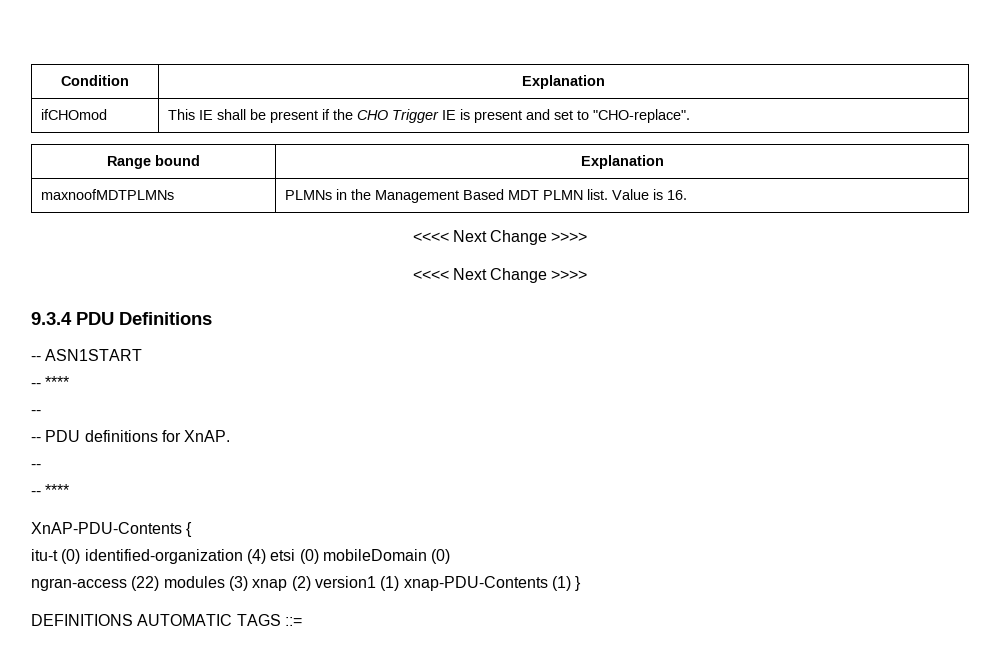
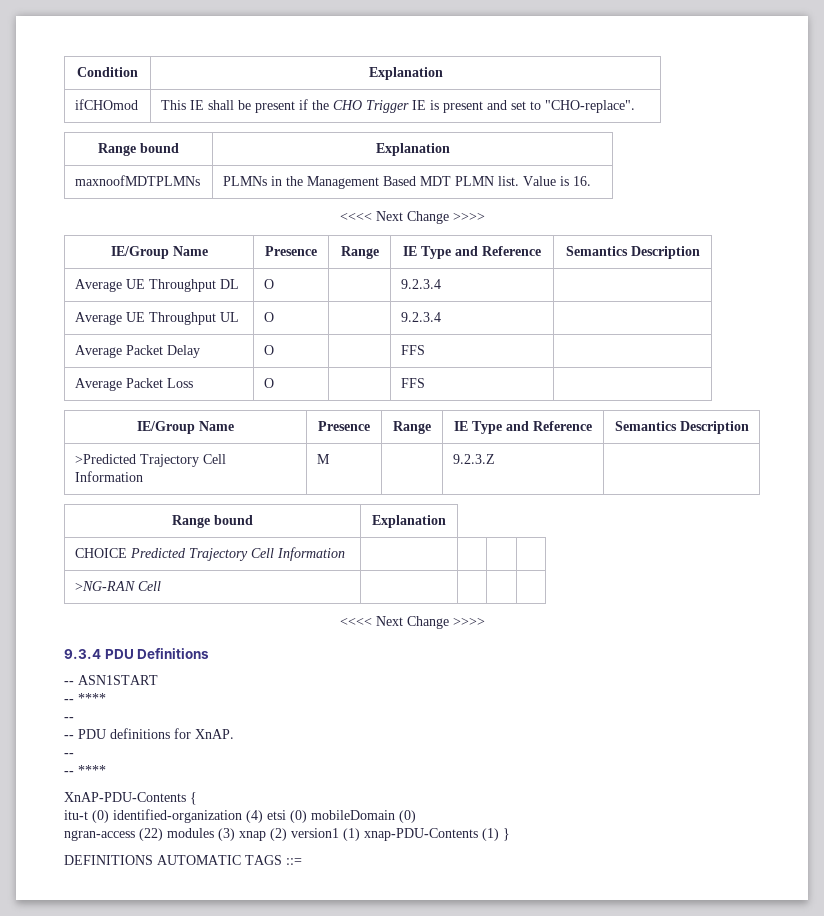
(588, 237) none -> [110,246,208,259] [265,246,317,256] [340,246,379,259] [403,246,541,259] [565,246,700,259] [75,279,240,292] [264,279,275,289] [401,279,442,289] [75,312,240,325] [264,312,275,322] [401,312,442,322] [75,345,201,358] [264,345,275,355] [401,345,426,355] [75,378,194,391] [264,378,275,388] [401,378,426,388] [137,421,234,434] [318,421,370,431] [393,421,431,434] [454,421,592,434] [614,421,749,434] [75,454,227,467] [75,471,144,482] [317,454,331,464] [453,454,496,464] [172,515,253,528] [372,515,446,528] [75,547,346,561] [75,581,162,591] // IE/Group Name | Presence | Range | IE Type and Reference | Semantics Description // Average UE Throughput DL | O | | 9.2.3.4 | // Average UE Throughput UL | O | | 9.2.3.4 | // Average Packet Delay | O | | FFS | // Average Packet Loss | O | | FFS | // IE/Group Name | Presence | Range | IE Type and Reference | Semantics Description // >Predicted Trajectory Cell Information | M | | 9.2.3.Z | // Range bound | Explanation // CHOICE Predicted Trajectory Cell Information | | | | // >NG-RAN Cell | | | |

